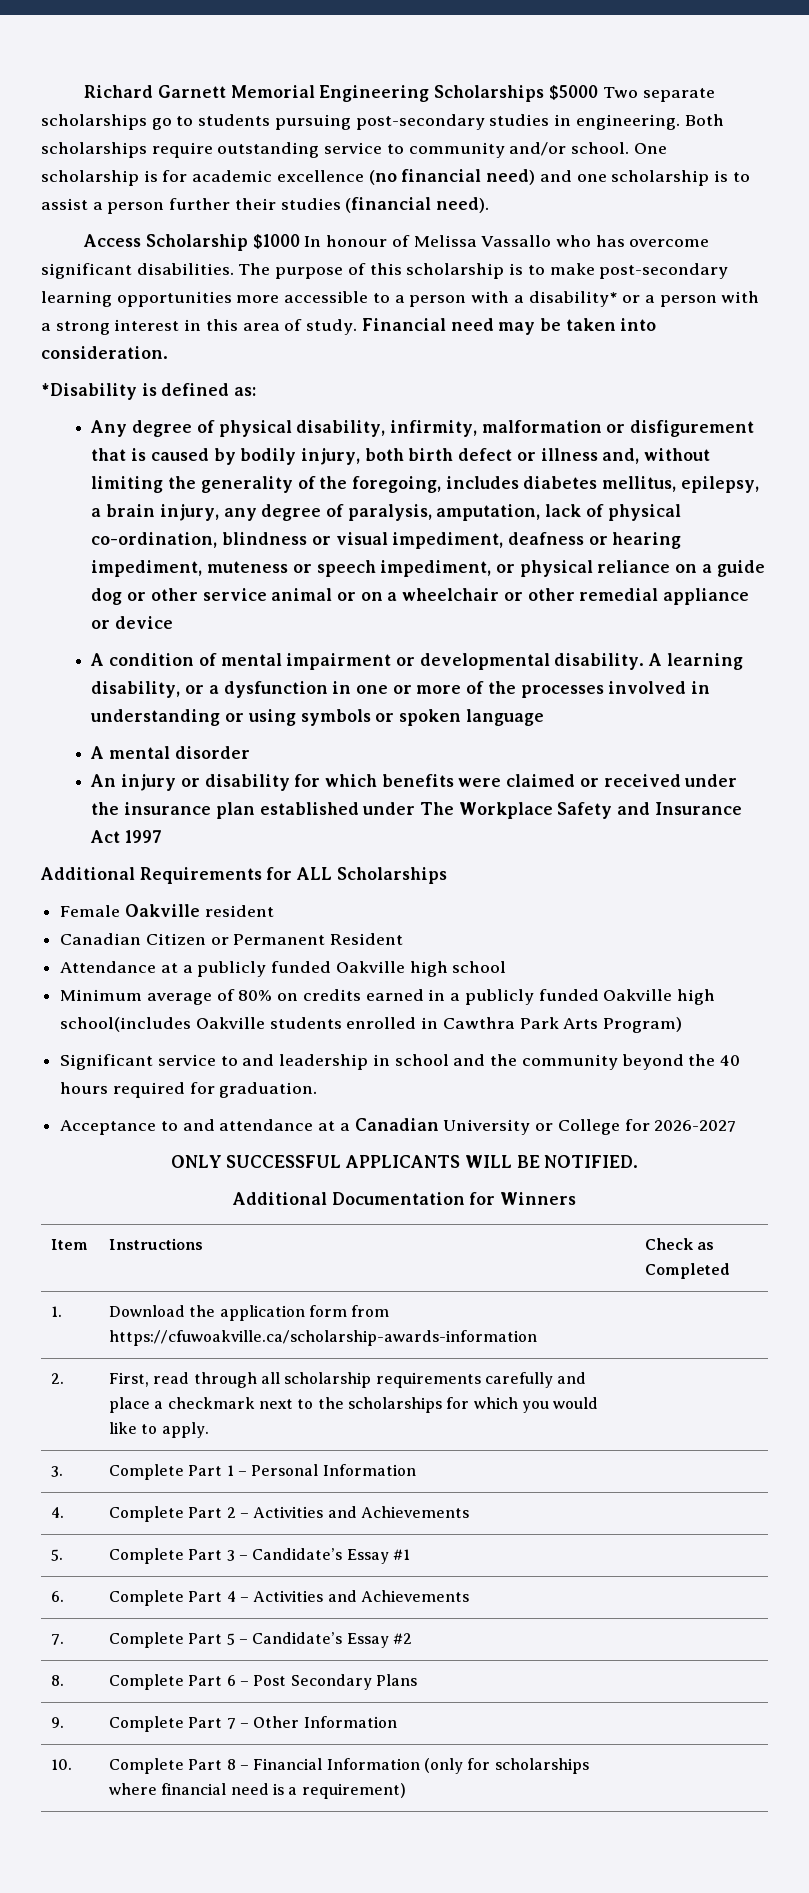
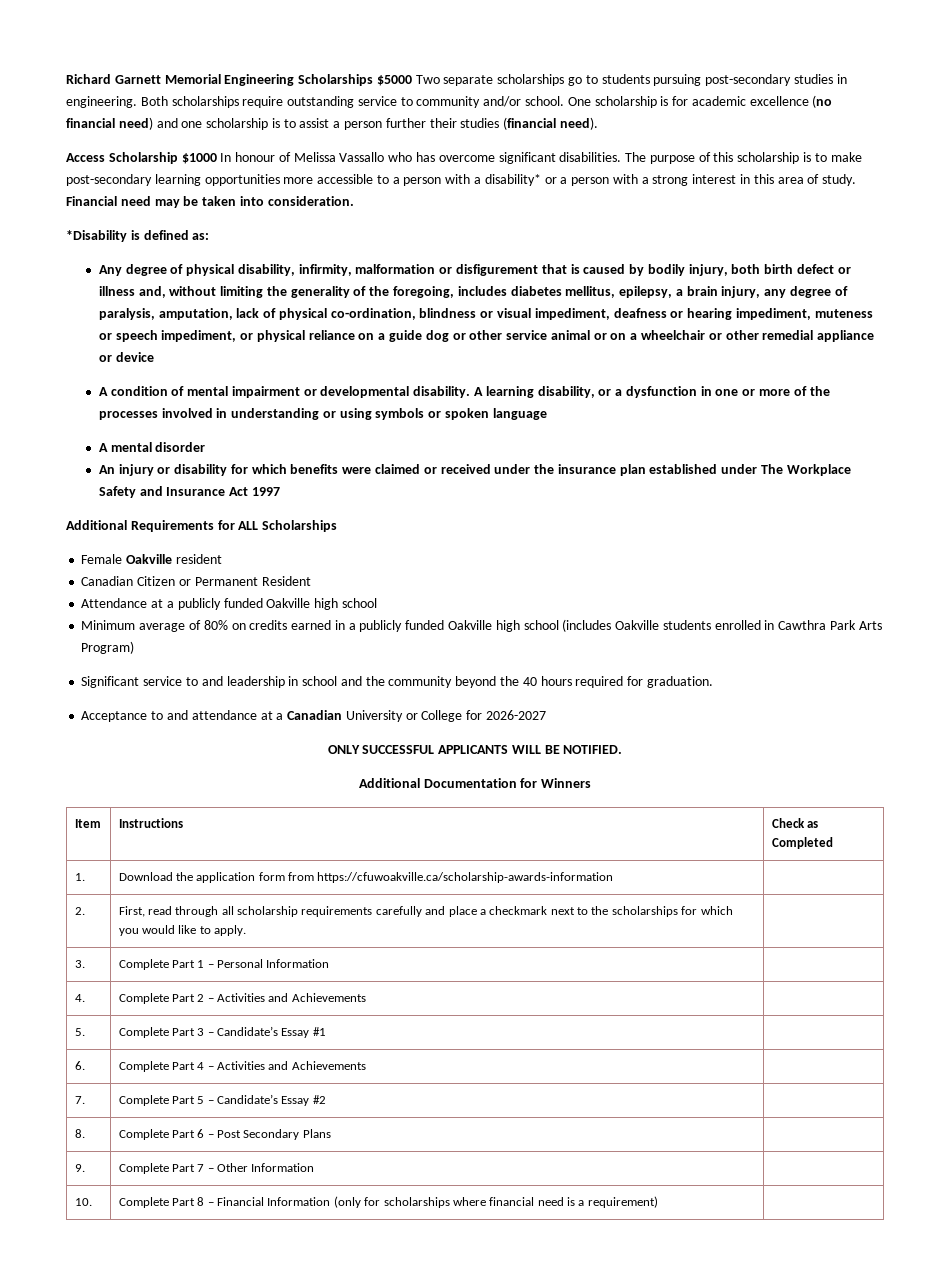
[60,1017,192,1032] school(includes -> [523,619,612,632] school (includes

